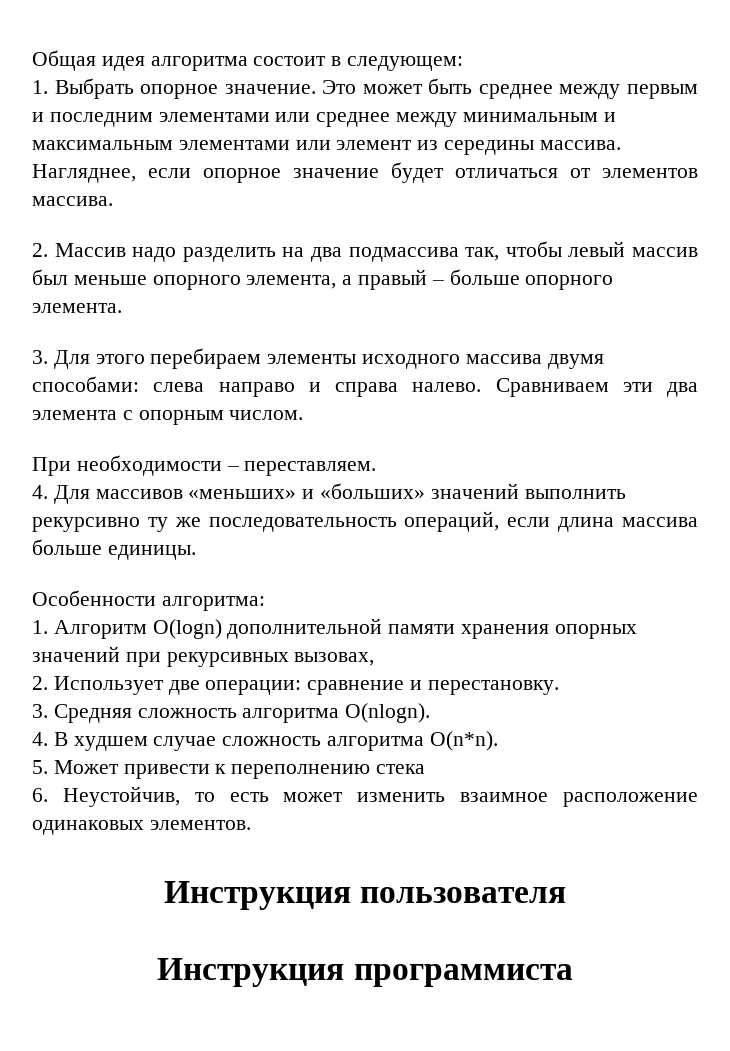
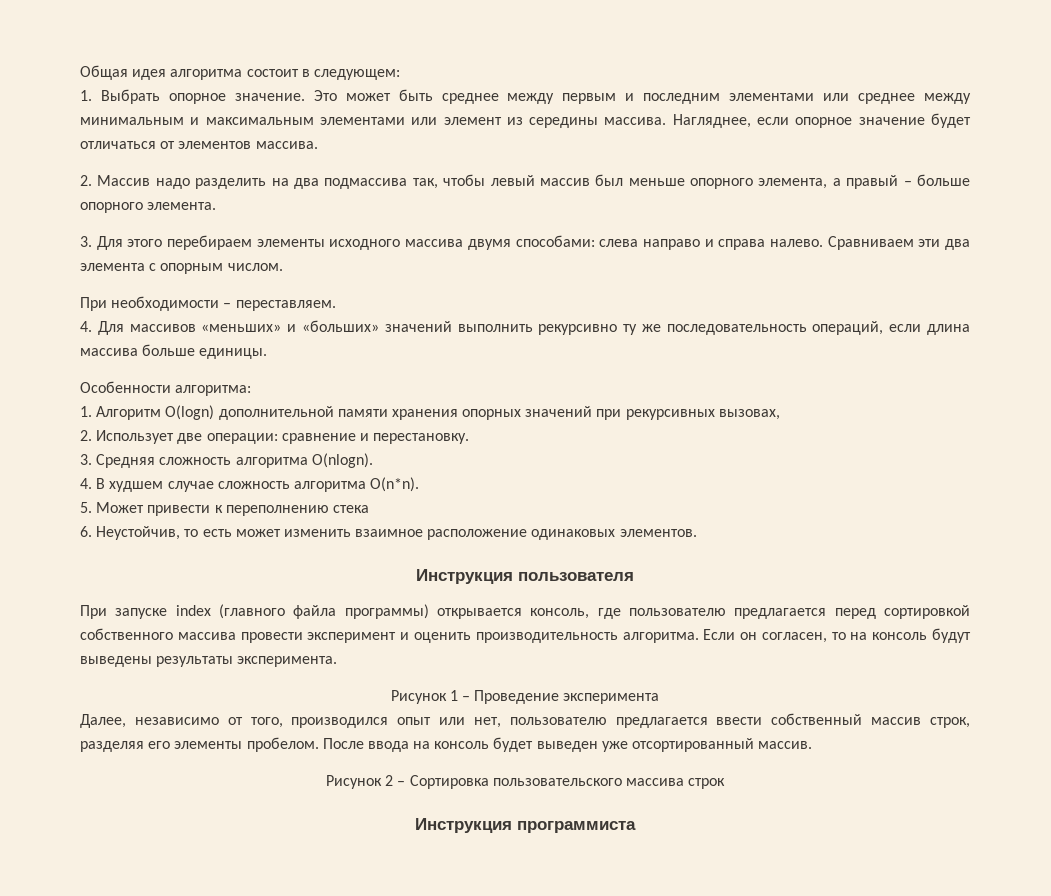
(567, 895) none -> [80,604,971,619] [80,628,972,643] [80,656,338,667] [390,690,660,704] [80,713,970,728] [80,737,813,752] [325,775,726,789] // При запуске index (главного файла программы) открывается консоль, где пользователю предлагается перед сортировкой собственного массива провести эксперимент и оценить производительность алгоритма. Если он согласен, то на консоль будут выведены результаты эксперимента. // Рисунок 1 – Проведение эксперимента // Далее, независимо от того, производился опыт или нет, пользователю предлагается ввести собственный массив строк, разделяя его элементы пробелом. После ввода на консоль будет выведен уже отсортированный массив. // Рисунок 2 – Сортировка пользовательского массива строк

